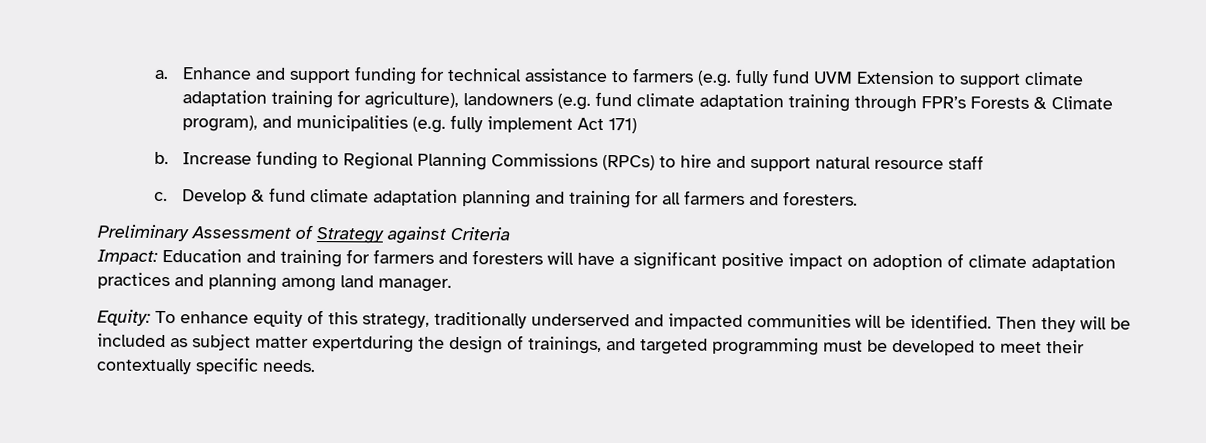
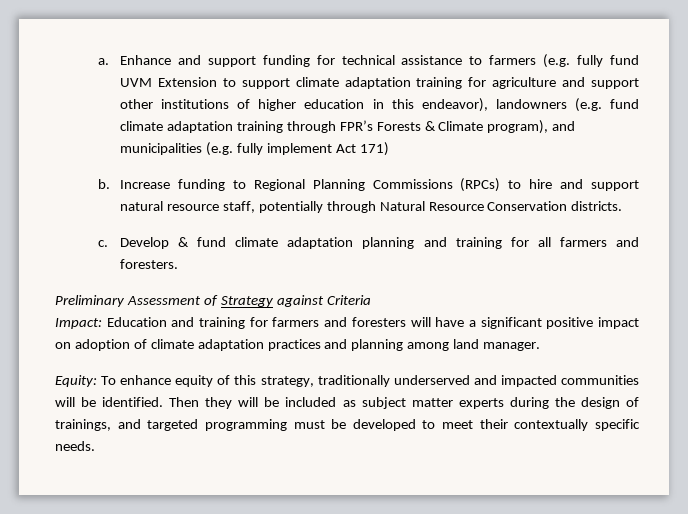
[364,91,460,110] agriculture), -> [492,77,639,89] [120,98,488,112] agriculture and support other institutions of higher education in this endeavor),
[948,155,985,170] staff -> [222,201,623,213] staff, potentially through Natural Resource Conservation districts.
[312,335,414,353] expertduring -> [458,397,549,409] experts during

